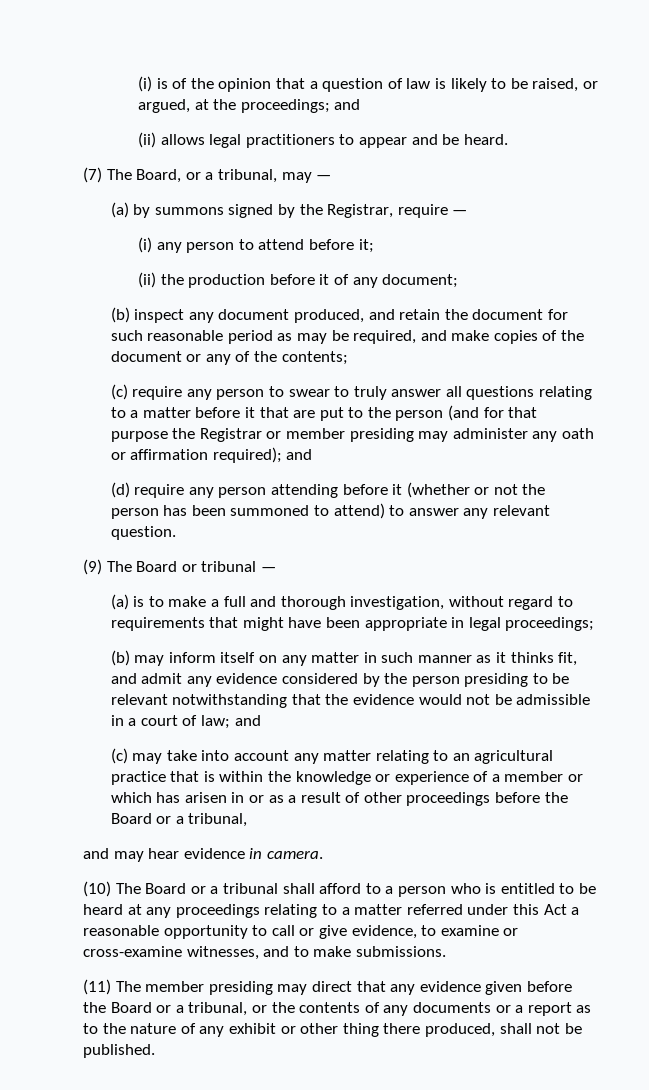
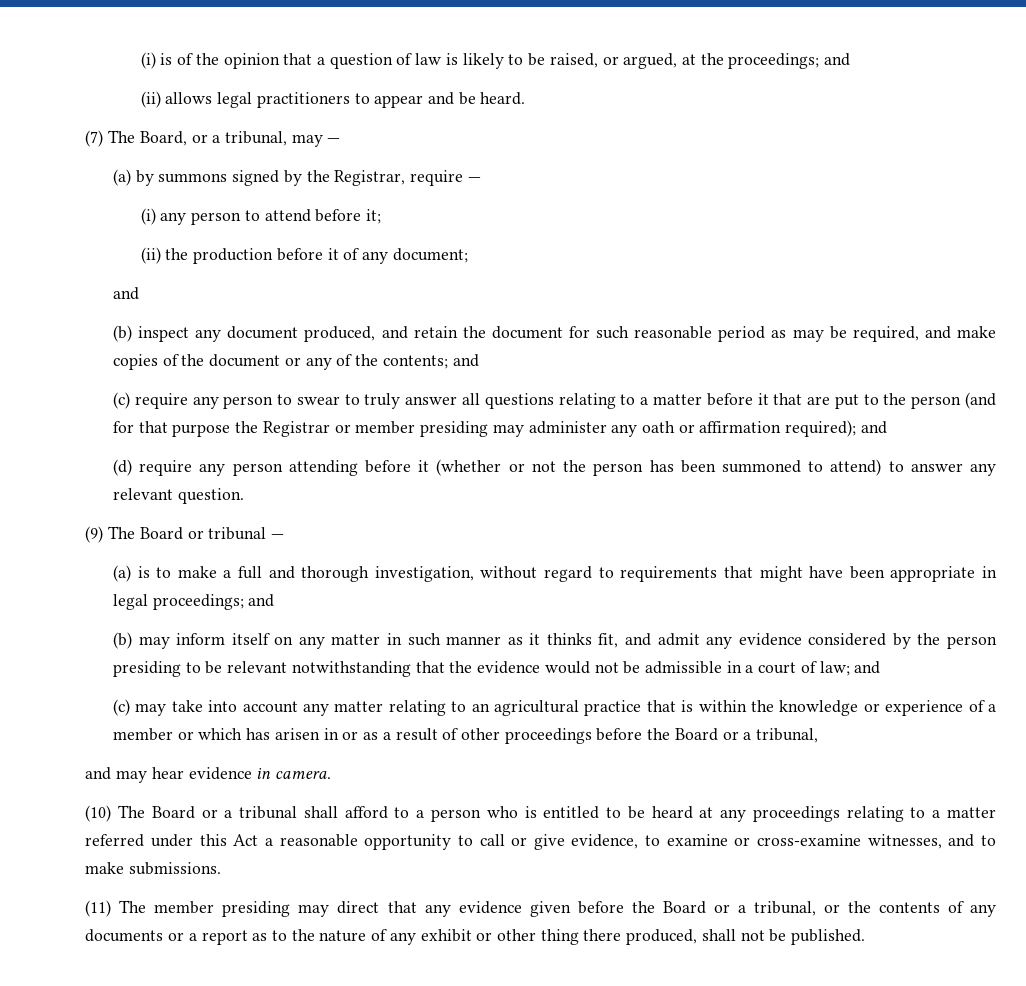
(459, 281) none -> [112,287,139,300] // and
(348, 358) none -> [452,354,479,367] and
(595, 624) none -> [248,594,275,607] and

